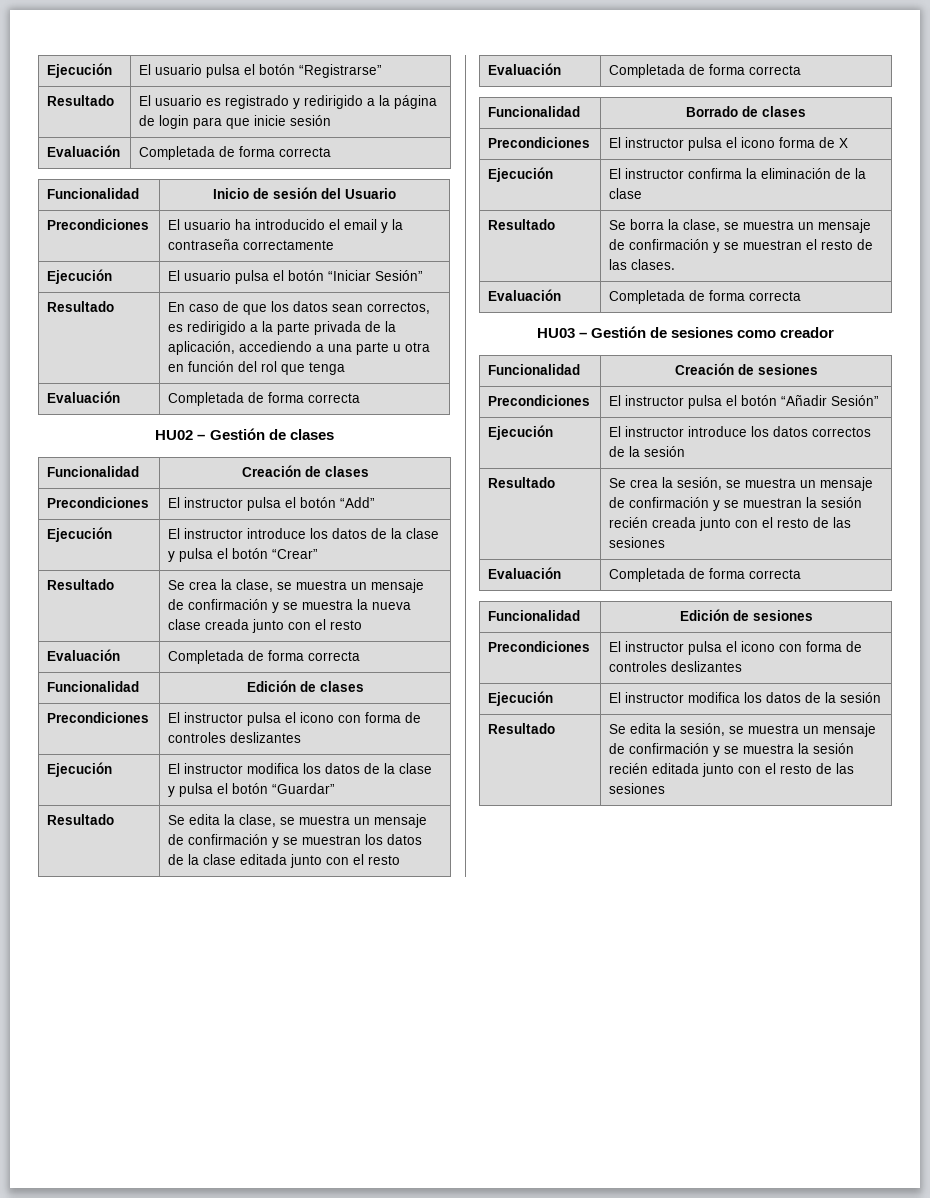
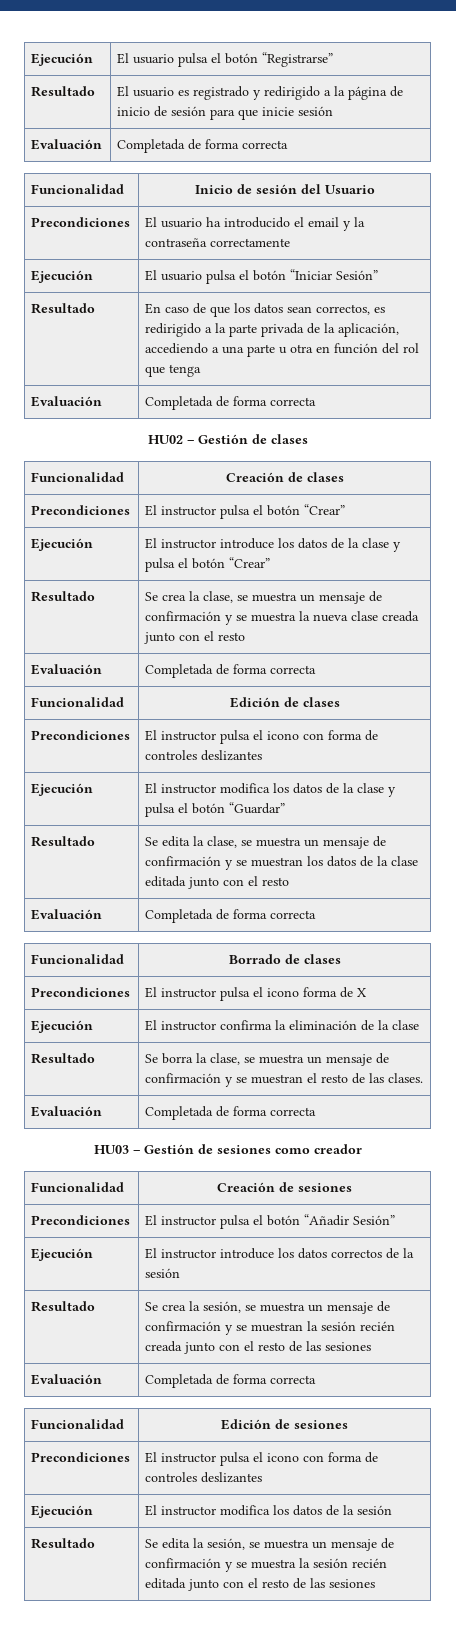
[159,115,190,129] login -> [117,106,207,117] inicio de sesión
[340,497,376,508] “Add” -> [304,504,346,515] “Crear”

